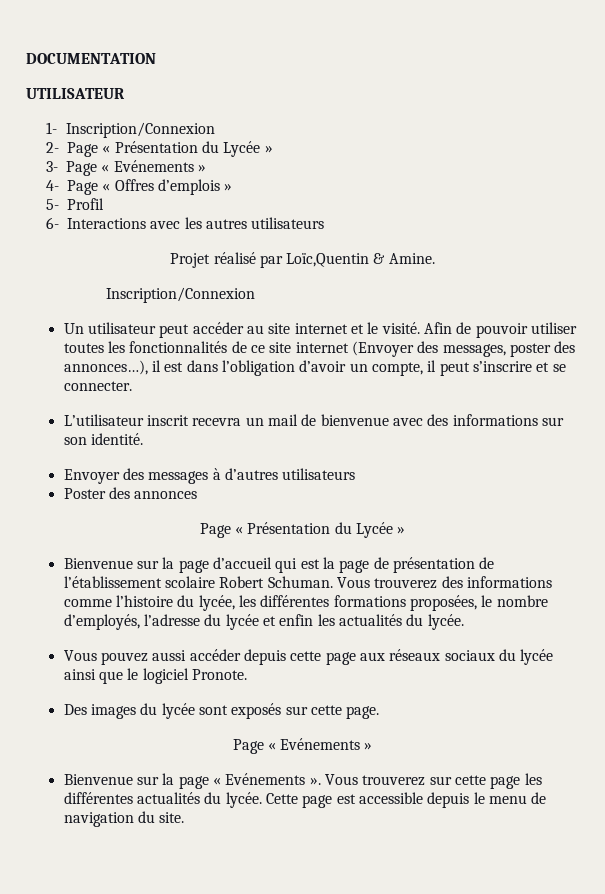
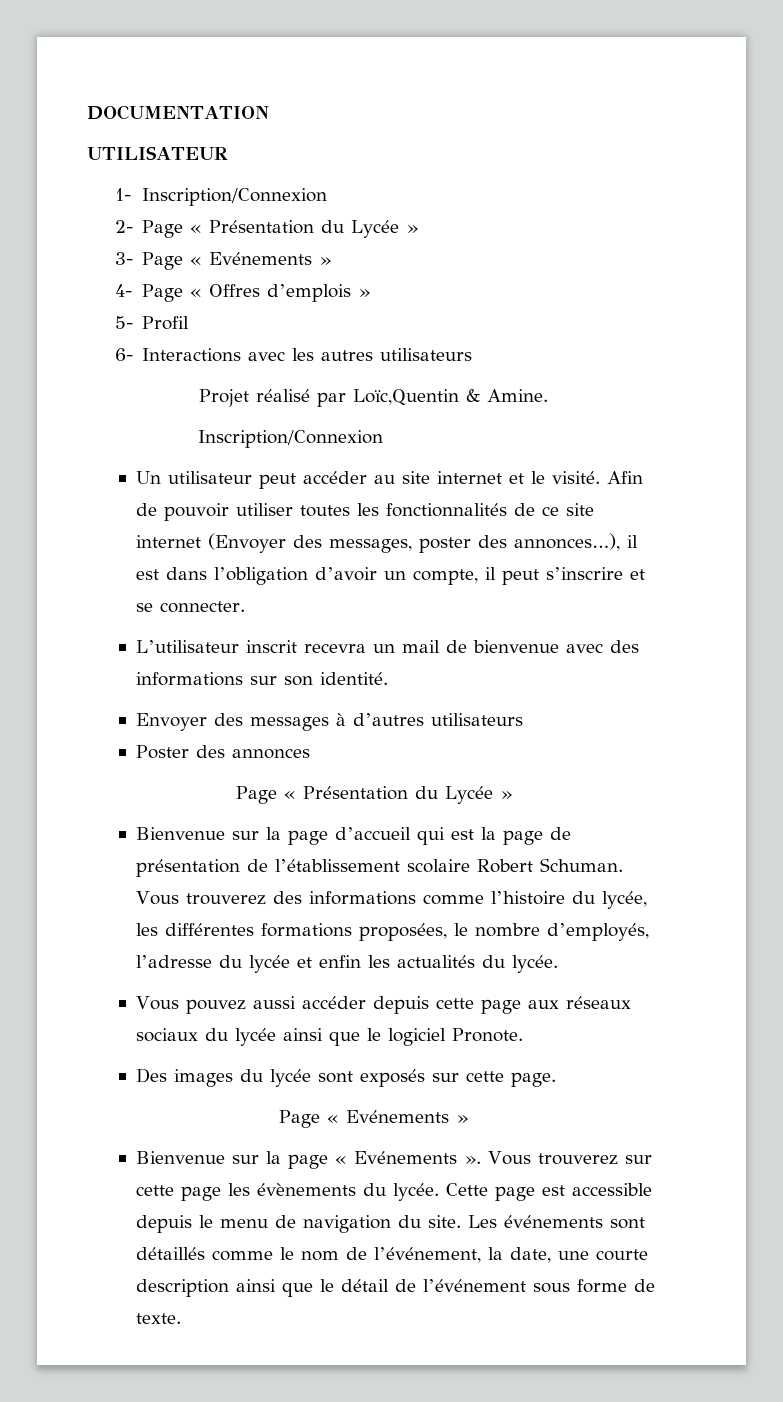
[63,792,200,804] différentes actualités -> [256,1183,356,1196] évènements
(185, 817) none -> [467,1215,645,1229] [135,1247,648,1263] [135,1279,655,1297] [135,1313,181,1324] Les événements sont détaillés comme le nom de l’événement, la date, une courte description ainsi que le détail de l’événement sous forme de texte.

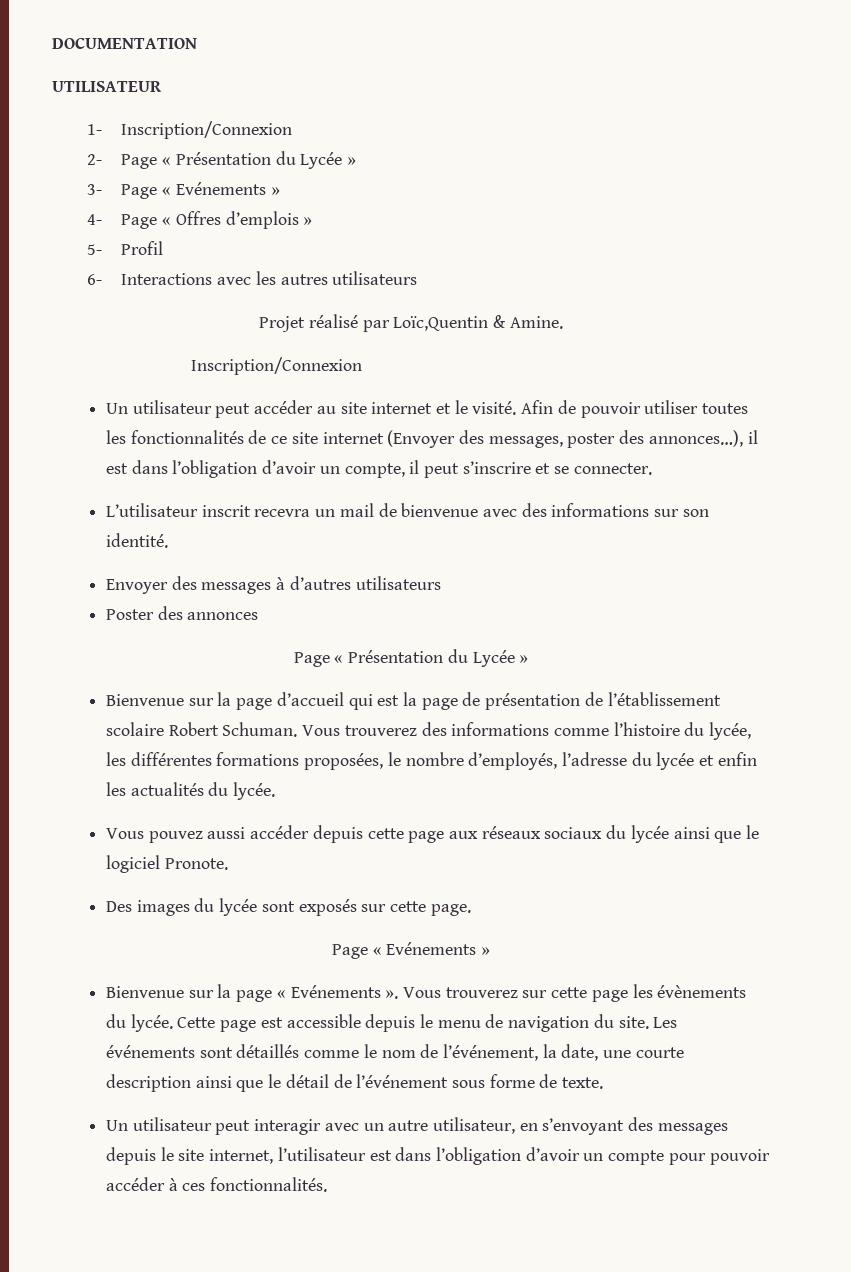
(181, 1318) none -> [105,1117,728,1135] [105,1147,770,1165] [105,1177,328,1192] // Un utilisateur peut interagir avec un autre utilisateur, en s’envoyant des messages depuis le site internet, l’utilisateur est dans l’obligation d’avoir un compte pour pouvoir accéder à ces fonctionnalités.

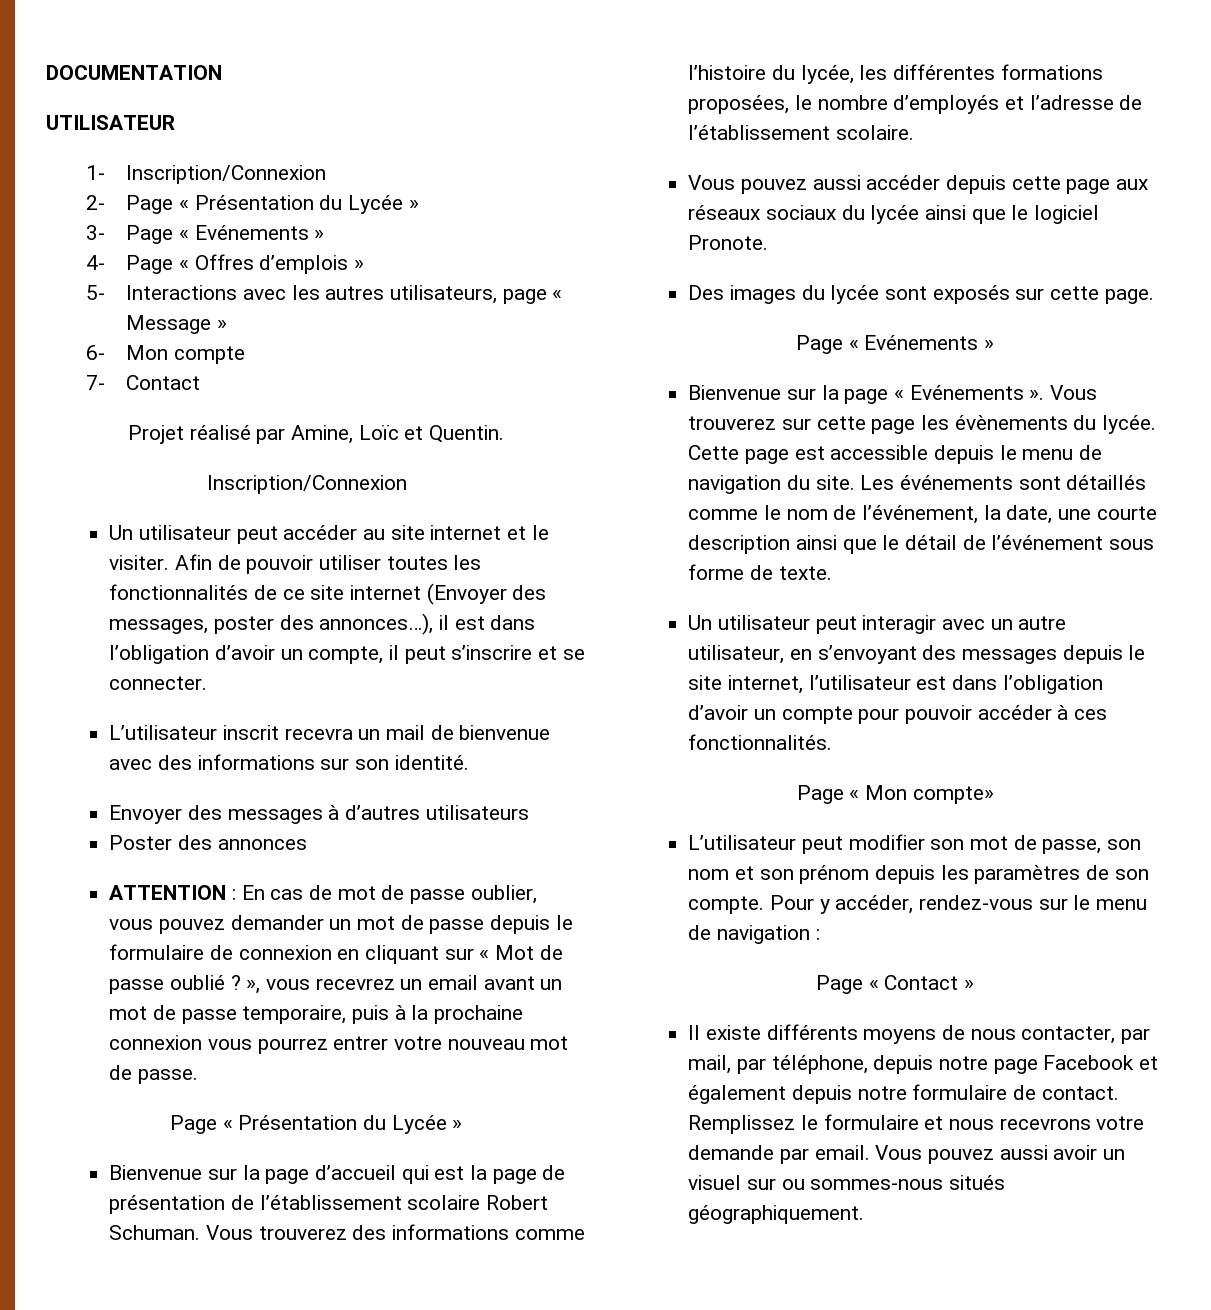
[121,241,164,255] [86,274,102,285] Profil // 6- -> (106, 292) none
[332,271,418,285] utilisateurs -> [390,285,563,304] [126,315,228,334] [86,345,246,364] [86,375,201,390] utilisateurs, page « Message » // 6- Mon compte // 7- Contact
[393,315,563,331] Loïc,Quentin & Amine. -> [291,425,505,444] Amine, Loïc et Quentin.
[472,401,517,415] visité. -> [109,555,170,570] visiter.
(259, 616) none -> [109,885,537,904] [109,915,573,934] [109,944,563,964] [109,975,563,994] [109,1005,523,1024] [109,1035,569,1054] [109,1065,198,1084] // ATTENTION : En cas de mot de passe oublier, vous pouvez demander un mot de passe depuis le formulaire de connexion en cliquant sur « Mot de passe oublié ? », vous recevrez un email avant un mot de passe temporaire, puis à la prochaine connexion vous pourrez entrer votre nouveau mot de passe.
[468,752,757,770] [105,782,276,800] d’employés, l’adresse du lycée et enfin les actualités du lycée. -> [893,95,1143,114] [688,125,914,140] d’employés et l’adresse de l’établissement scolaire.
(328, 1184) none -> [796,785,994,804] [688,834,1141,854] [688,865,1149,884] [688,895,1147,914] [688,925,820,944] [815,975,975,994] [688,1024,1150,1044] [688,1055,1158,1074] [688,1084,1119,1104] [688,1114,1145,1134] [688,1145,1125,1164] [688,1175,1005,1190] [688,1205,865,1224] // Page « Mon compte» // L’utilisateur peut modifier son mot de passe, son nom et son prénom depuis les paramètres de son compte. Pour y accéder, rendez-vous sur le menu de navigation : // Page « Contact » // Il existe différents moyens de nous contacter, par mail, par téléphone, depuis notre page Facebook et également depuis notre formulaire de contact. Remplissez le formulaire et nous recevrons votre demande par email. Vous pouvez aussi avoir un visuel sur ou sommes-nous situés géographiquement.

